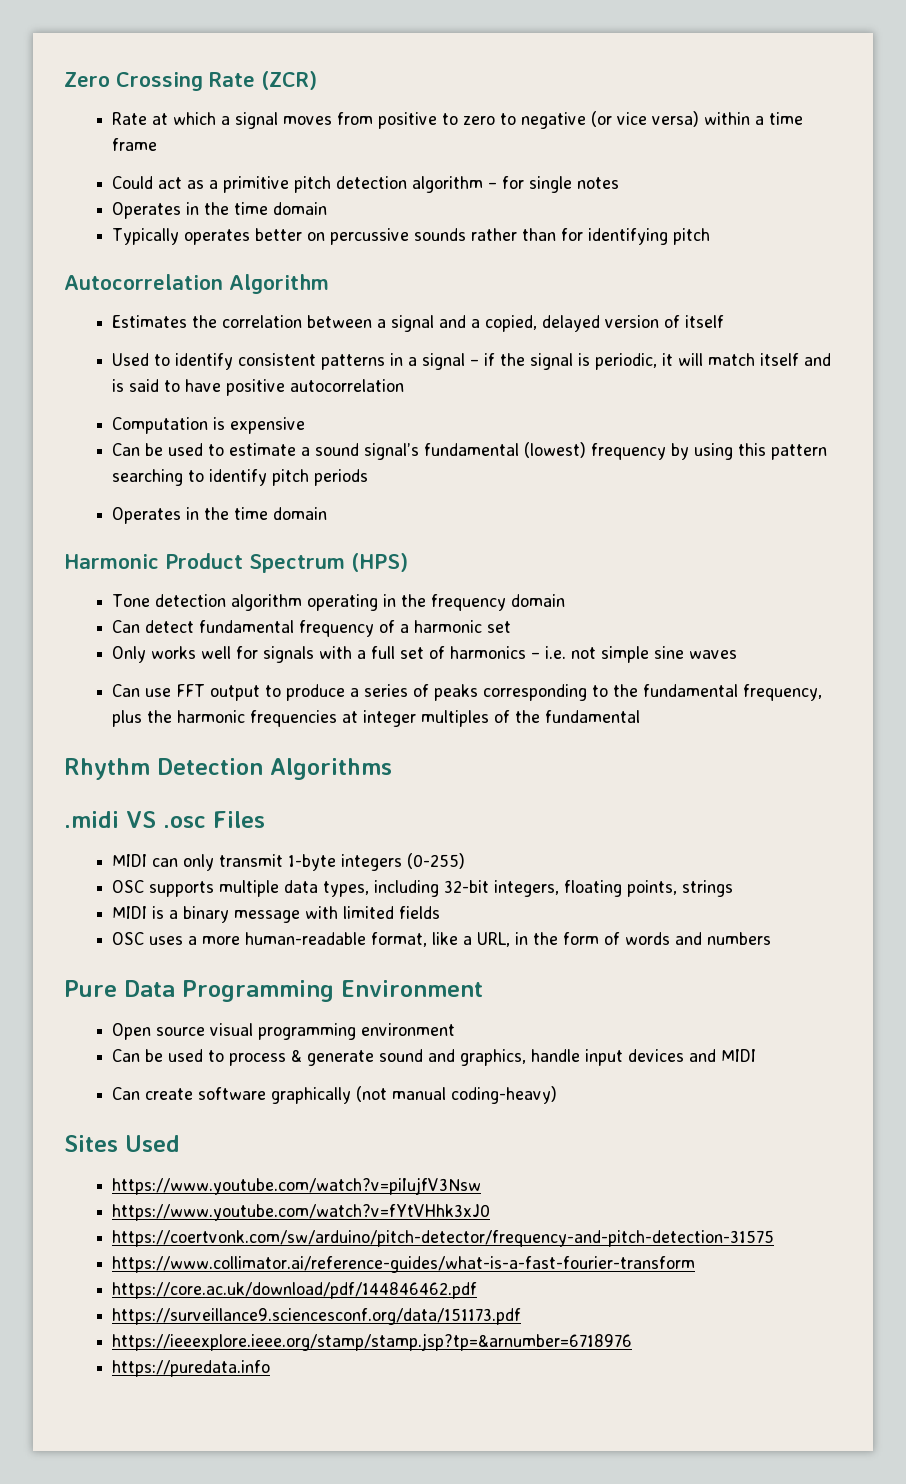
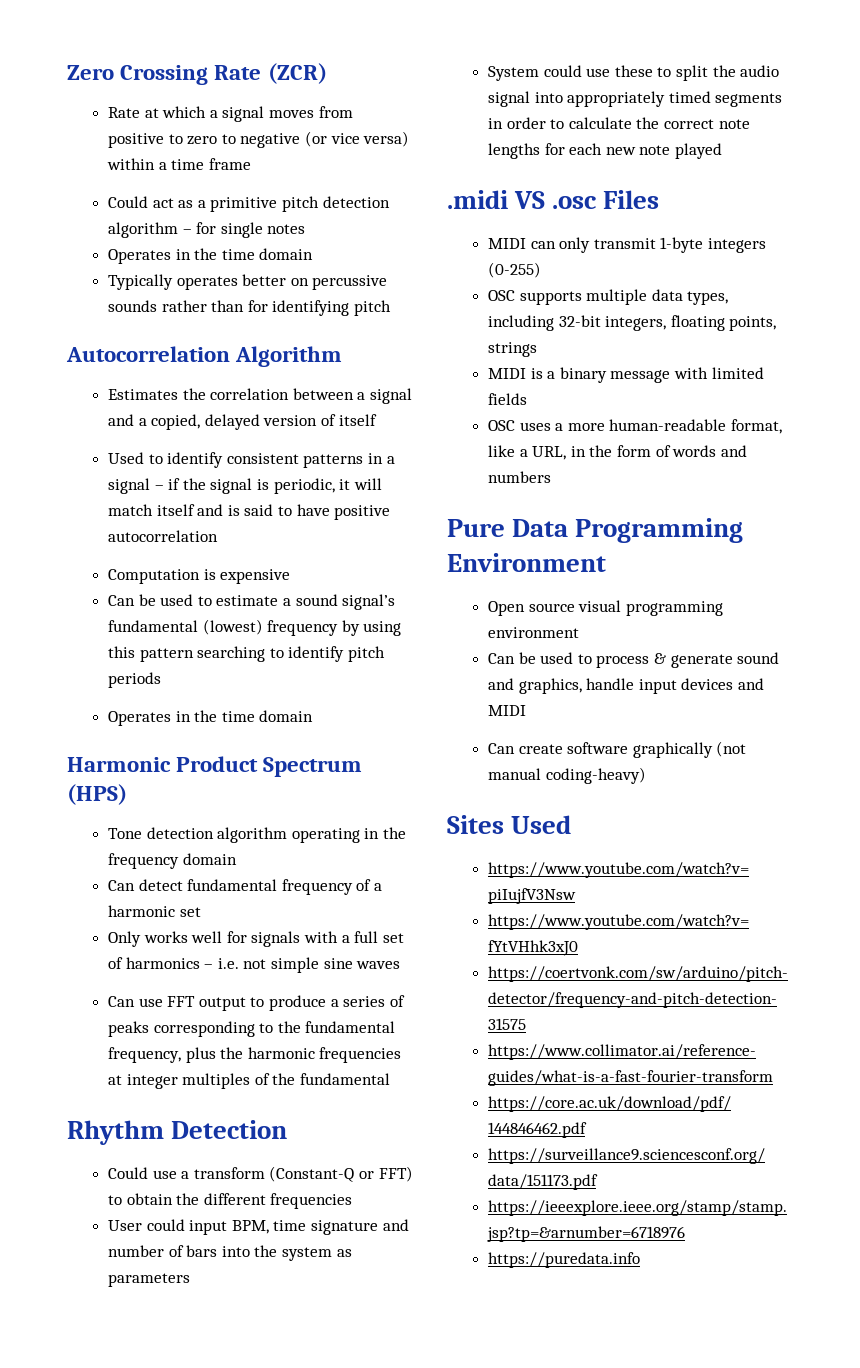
[270,758,392,780] Algorithms -> [108,1166,413,1182] [108,1193,353,1209] [108,1219,409,1235] [108,1245,352,1261] [108,1273,191,1287] [488,65,780,81] [488,91,783,107] [488,117,750,129] [488,143,723,159] // Could use a transform (Constant-Q or FFT) to obtain the different frequencies // User could input BPM, time signature and number of bars into the system as parameters // System could use these to split the audio signal into appropriately timed segments in order to calculate the correct note lengths for each new note played

